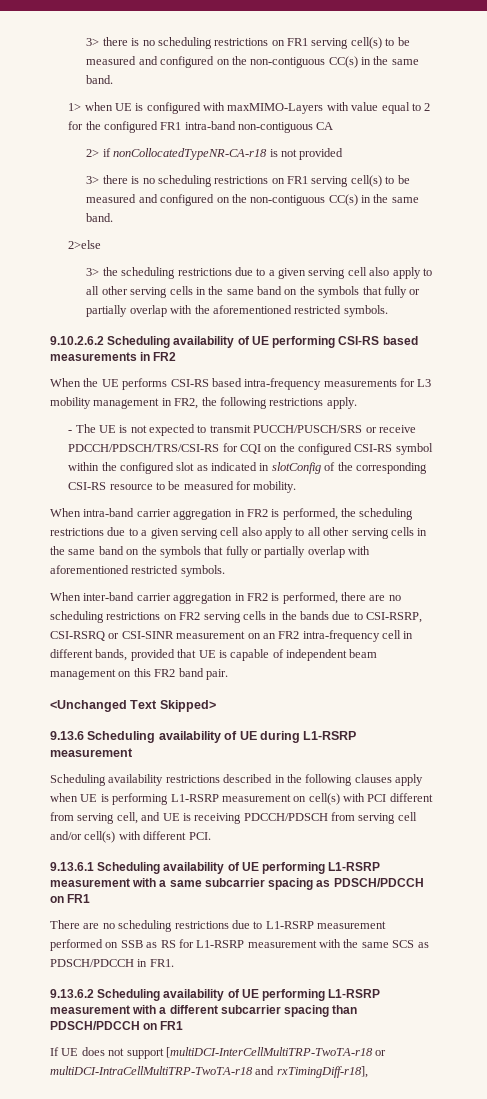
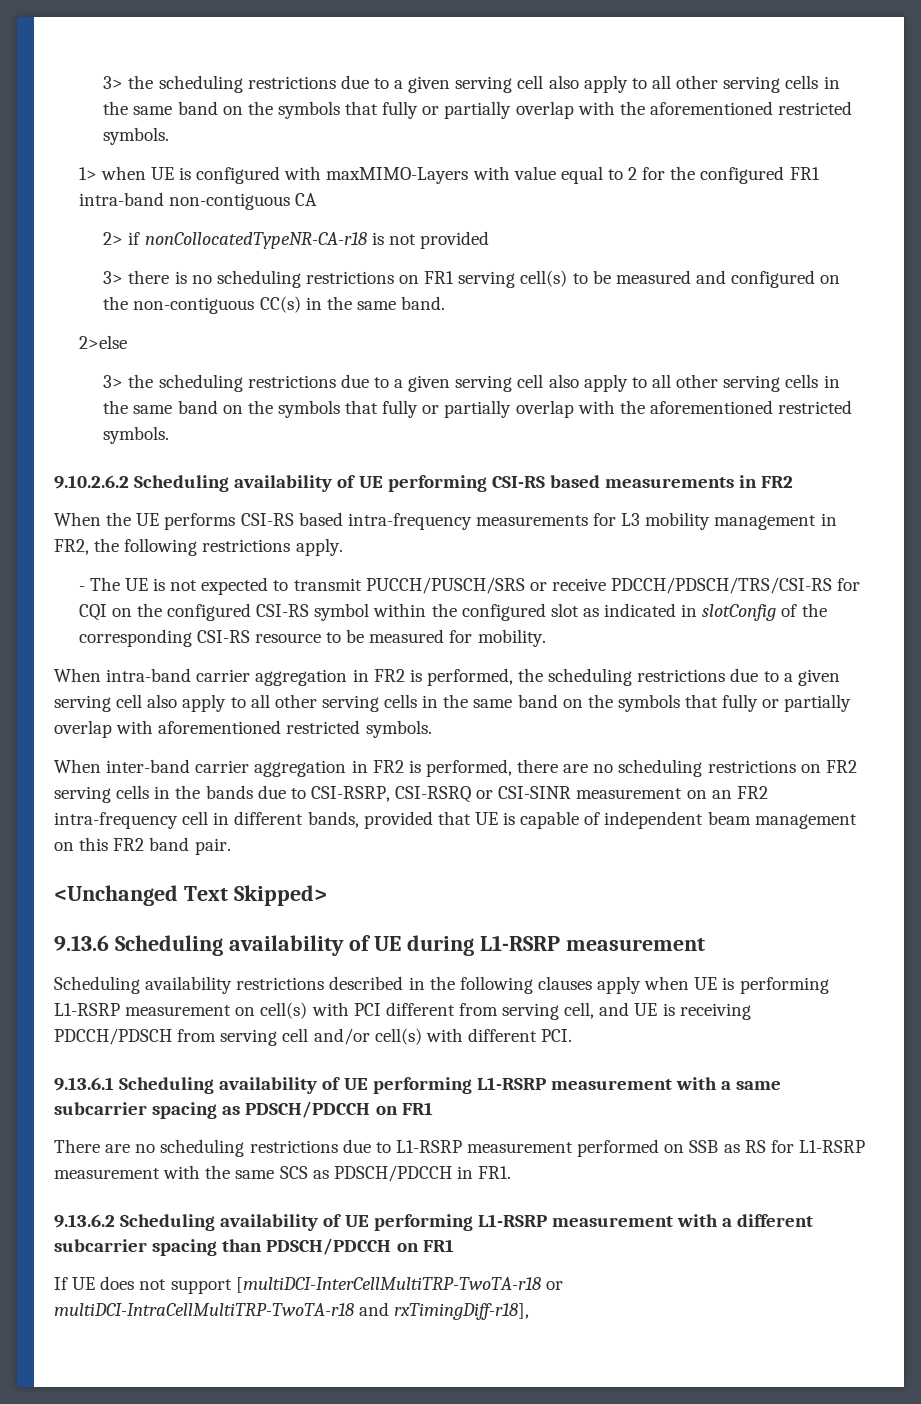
[86,37,410,49] [86,56,419,68] [86,75,114,84] 3> there is no scheduling restrictions on FR1 serving cell(s) to be measured and configured on the non-contiguous CC(s) in the same band. -> [103,75,840,93] [103,101,853,119] [103,127,170,145] 3> the scheduling restrictions due to a given serving cell also apply to all other serving cells in the same band on the symbols that fully or partially overlap with the aforementioned restricted symbols.

